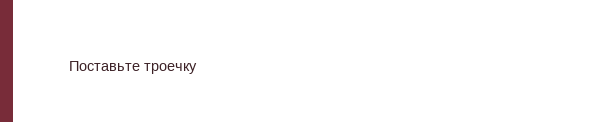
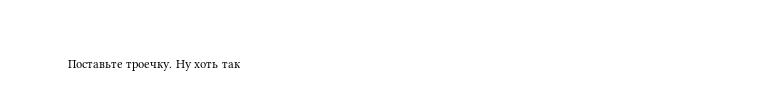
[144,63,197,74] троечку -> [126,60,241,71] троечку. Ну хоть так

